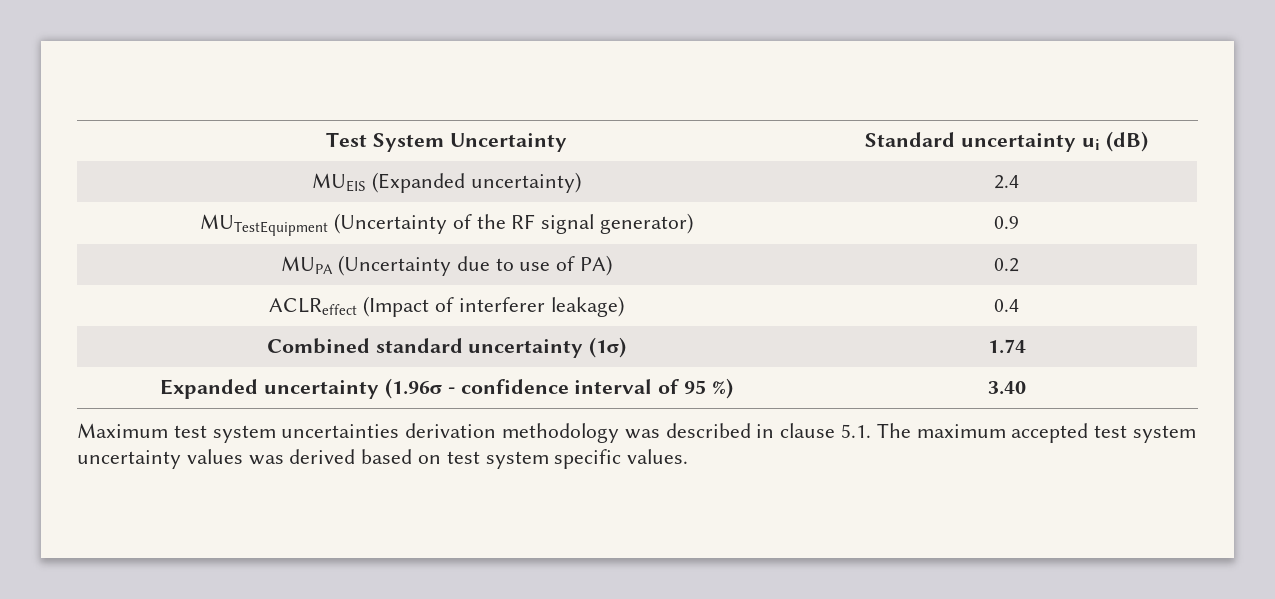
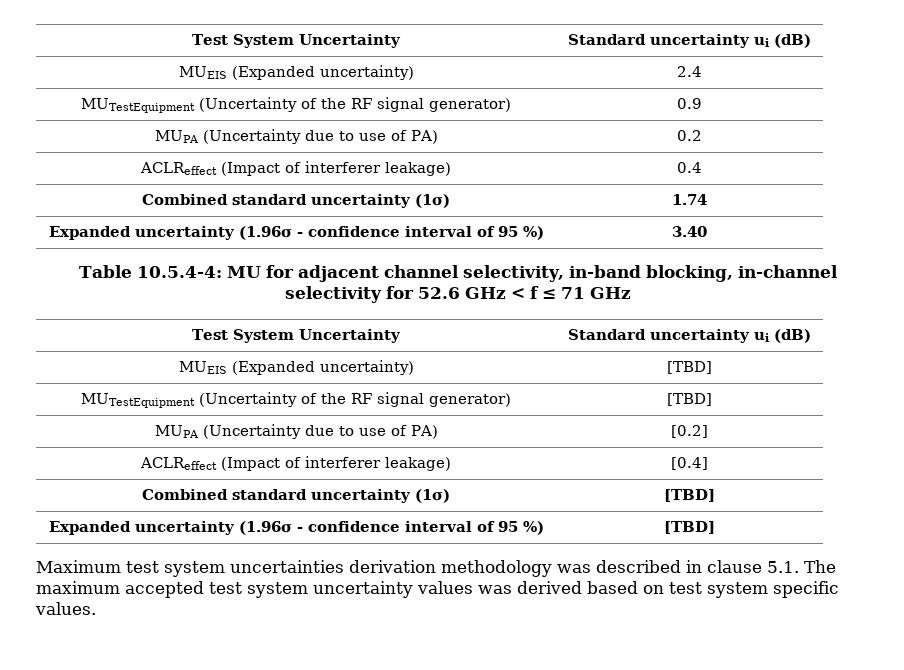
(1026, 388) none -> [78,265,839,282] [285,286,631,303] [192,329,401,343] [567,329,811,343] [178,360,414,375] [666,361,712,374] [80,392,511,408] [666,393,712,406] [154,424,438,439] [670,425,708,438] [140,456,451,471] [670,457,708,470] [142,489,450,503] [663,489,715,502] [48,521,544,535] [663,521,715,534] // Table 10.5.4-4: MU for adjacent channel selectivity, in-band blocking, in-channel selectivity for 52.6 GHz < f ≤ 71 GHz // Test System Uncertainty | Standard uncertainty ui (dB) // MUEIS (Expanded uncertainty) | [TBD] // MUTestEquipment (Uncertainty of the RF signal generator) | [TBD] // MUPA (Uncertainty due to use of PA) | [0.2] // ACLReffect (Impact of interferer leakage) | [0.4] // Combined standard uncertainty (1σ) | [TBD] // Expanded uncertainty (1.96σ - confidence interval of 95 %) | [TBD]

